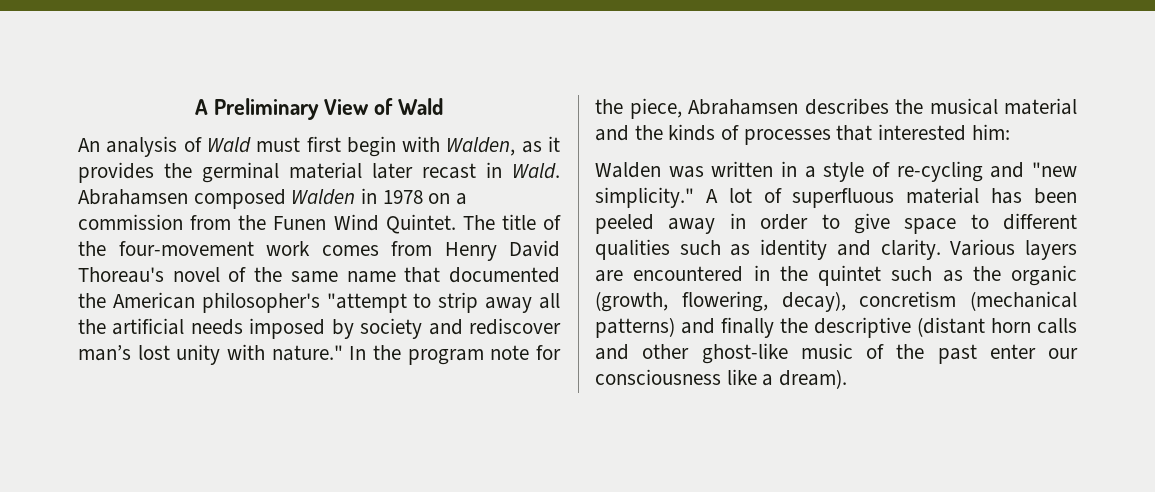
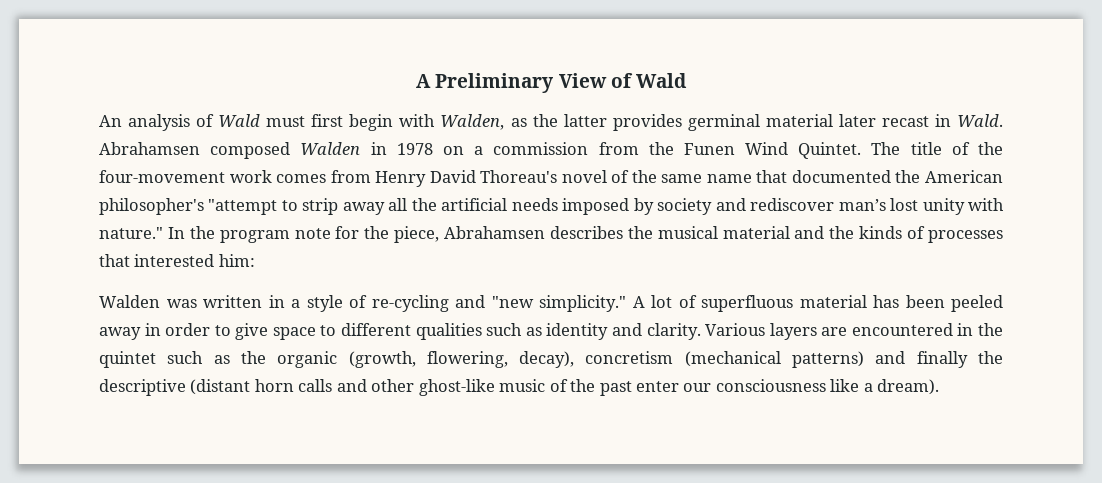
[548,136,560,152] [78,162,192,183] it provides the -> [532,114,682,131] the latter provides

